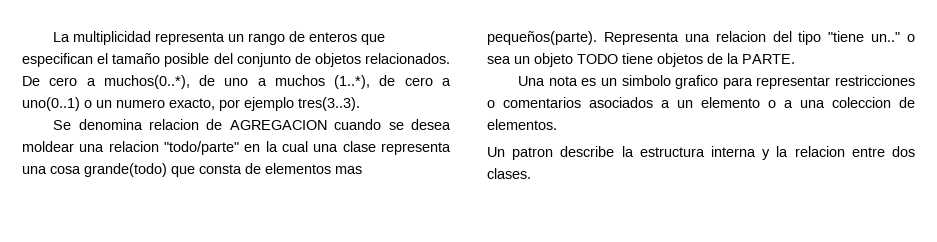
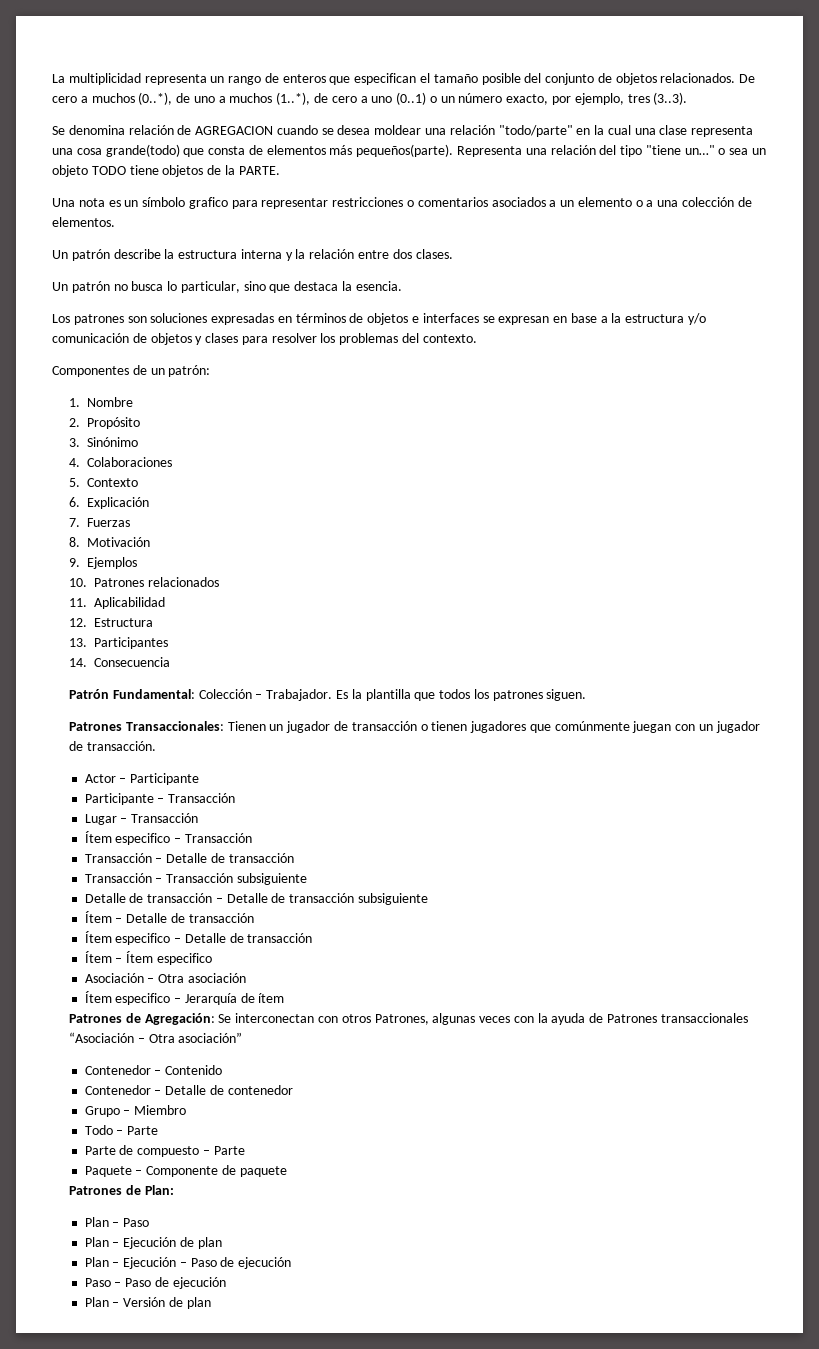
[103,75,190,89] muchos(0..*), -> [91,92,173,105] muchos (0..*),
[22,97,80,111] uno(0..1) -> [371,92,427,105] uno (0..1)
[116,99,165,108] numero -> [458,93,503,103] número
[244,97,360,111] ejemplo tres(3..3). -> [574,92,688,105] ejemplo, tres (3..3).
[148,119,199,130] relacion -> [128,125,174,135] relación
[108,141,159,152] relacion -> [449,125,495,135] relación
[335,166,362,174] mas -> [329,145,353,155] más
[715,31,766,42] relacion -> [550,145,596,155] relación
[871,32,901,42] un.." -> [684,145,715,155] un…"
[621,75,671,86] simbolo -> [142,197,186,207] símbolo
[832,97,891,108] coleccion -> [682,197,735,207] colección
[512,147,554,160] patron -> [71,249,110,261] patrón
[794,146,845,157] relacion -> [309,249,355,259] relación
(531, 173) none -> [52,281,402,293] [52,313,707,325] [52,333,477,345] [52,365,211,377] [69,397,134,407] [69,417,141,429] [69,437,139,447] [69,457,173,467] [69,478,139,487] [69,497,150,509] [69,518,131,527] [69,537,151,547] [69,557,138,569] [69,577,219,587] [69,597,166,609] [69,618,154,627] [69,637,169,649] [69,657,171,667] [69,689,587,701] [69,721,760,733] [69,741,156,751] [84,773,200,785] [84,793,236,805] [84,813,199,825] [84,831,252,845] [84,853,294,863] [84,873,307,885] [84,893,428,905] [84,911,254,923] [84,931,313,945] [84,951,212,965] [84,973,246,983] [84,991,285,1005] [69,1013,748,1025] [69,1032,243,1043] [84,1065,223,1075] [84,1085,293,1095] [84,1105,187,1117] [84,1125,159,1135] [84,1145,245,1157] [84,1165,287,1177] [69,1185,174,1195] [84,1217,150,1227] [84,1237,222,1249] [84,1257,292,1269] [84,1277,226,1289] [84,1297,211,1309] // Un patrón no busca lo particular, sino que destaca la esencia. // Los patrones son soluciones expresadas en términos de objetos e interfaces se expresan en base a la estructura y/o comunicación de objetos y clases para resolver los problemas del contexto. // Componentes de un patrón: // 1. Nombre // 2. Propósito // 3. Sinónimo // 4. Colaboraciones // 5. Contexto // 6. Explicación // 7. Fuerzas // 8. Motivación // 9. Ejemplos // 10. Patrones relacionados // 11. Aplicabilidad // 12. Estructura // 13. Participantes // 14. Consecuencia // Patrón Fundamental: Colección – Trabajador. Es la plantilla que todos los patrones siguen. // Patrones Transaccionales: Tienen un jugador de transacción o tienen jugadores que comúnmente juegan con un jugador de transacción. // Actor – Participante // Participante – Transacción // Lugar – Transacción // Ítem especifico – Transacción // Transacción – Detalle de transacción // Transacción – Transacción subsiguiente // Detalle de transacción – Detalle de transacción subsiguiente // Ítem – Detalle de transacción // Ítem especifico – Detalle de transacción // Ítem – Ítem especifico // Asociación – Otra asociación // Ítem especifico – Jerarquía de ítem // Patrones de Agregación: Se interconectan con otros Patrones, algunas veces con la ayuda de Patrones transaccionales “Asociación – Otra asociación” // Contenedor – Contenido // Contenedor – Detalle de contenedor // Grupo – Miembro // Todo – Parte // Parte de compuesto – Parte // Paquete – Componente de paquete // Patrones de Plan: // Plan – Paso // Plan – Ejecución de plan // Plan – Ejecución – Paso de ejecución // Paso – Paso de ejecución // Plan – Versión de plan

